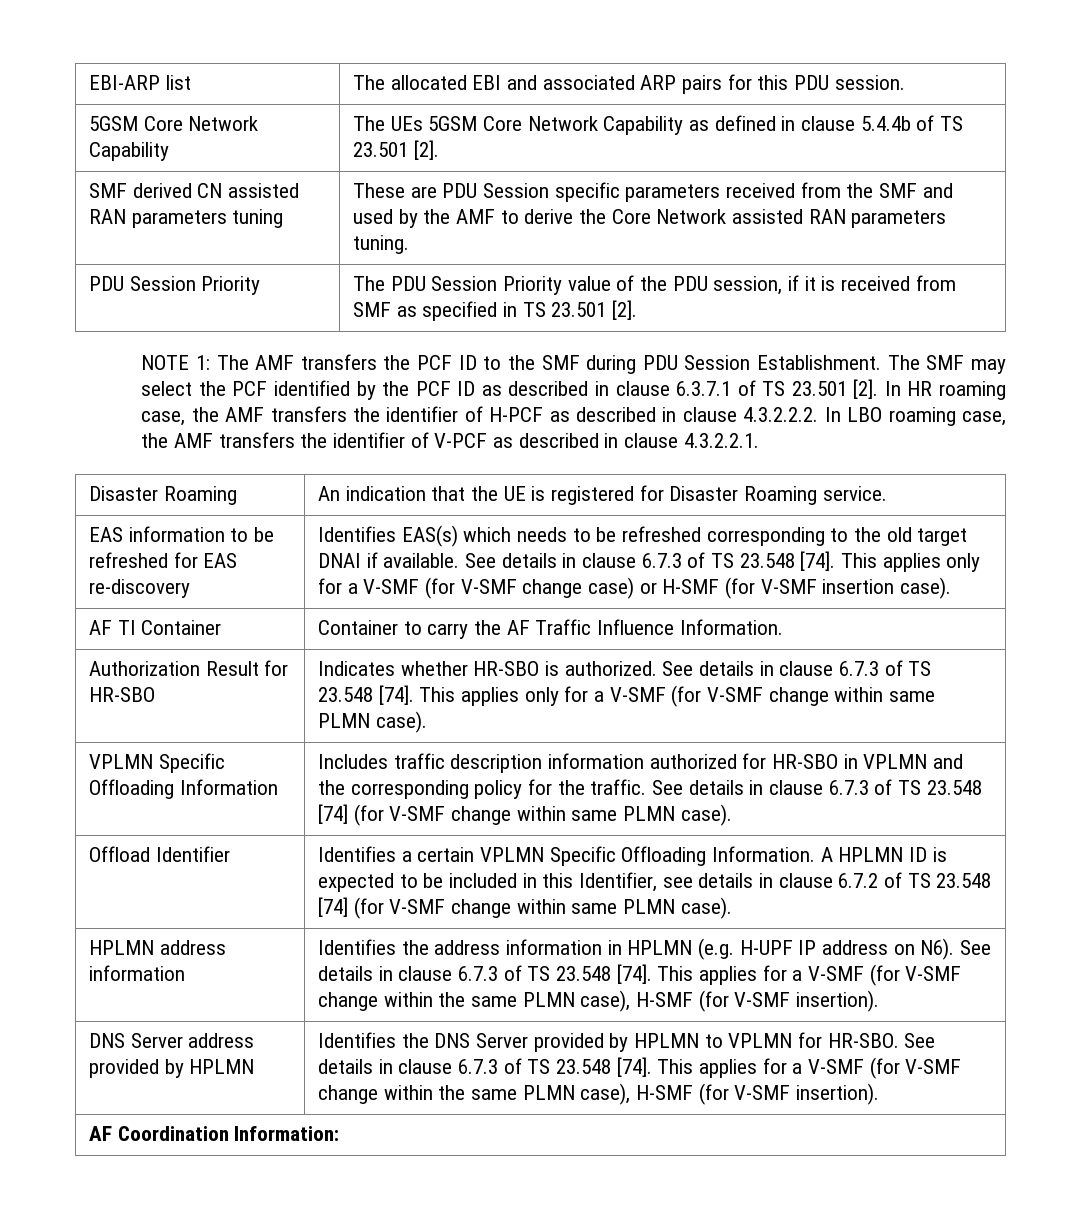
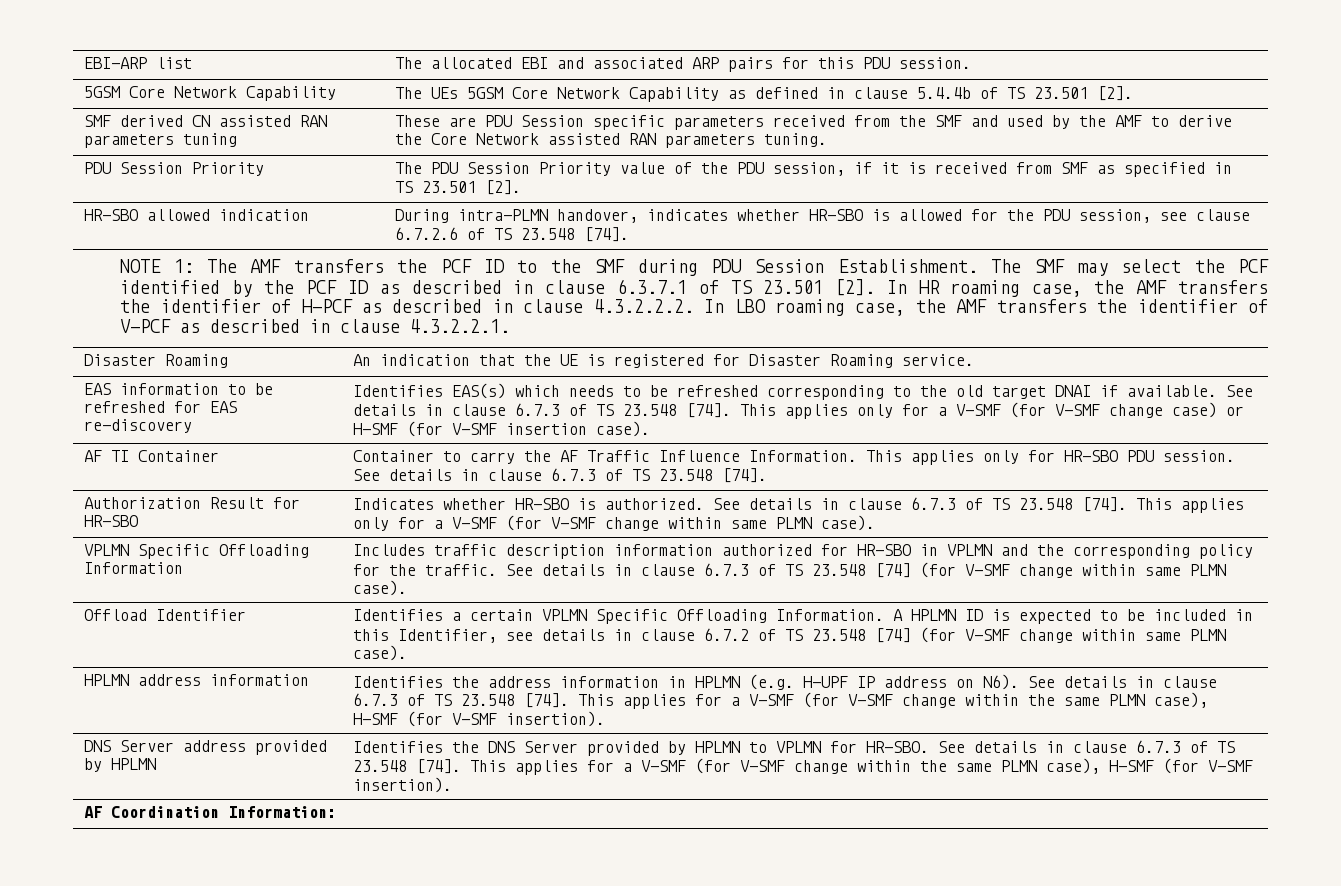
(638, 310) none -> [83,209,309,221] [394,209,1250,223] [394,227,629,242] // HR-SBO allowed indication | During intra-PLMN handover, indicates whether HR-SBO is allowed for the PDU session, see clause 6.7.2.6 of TS 23.548 [74].
(783, 627) none -> [865,450,1235,465] [352,468,767,483] This applies only for HR-SBO PDU session. See details in clause 6.7.3 of TS 23.548 [74].

